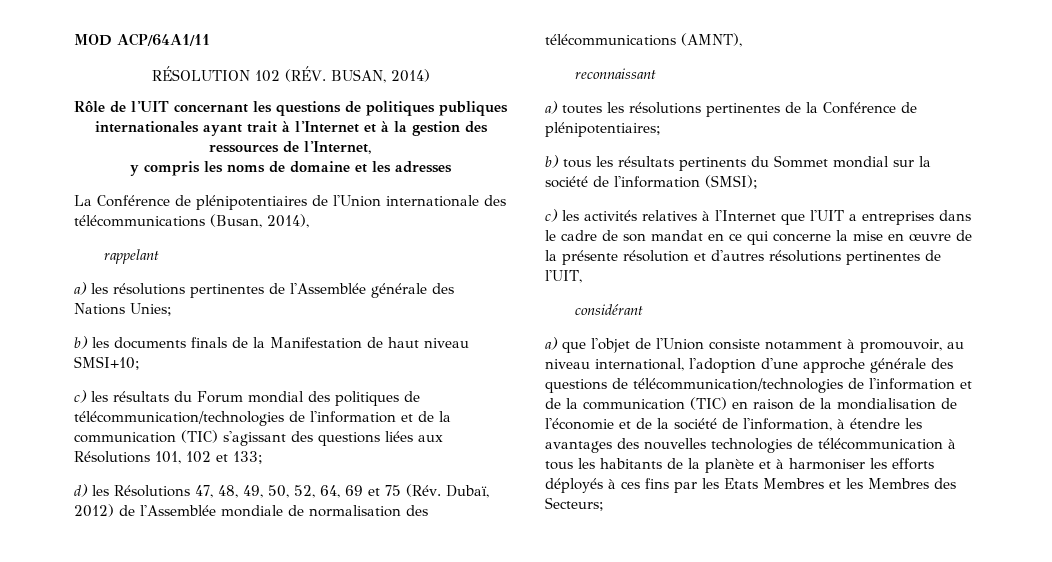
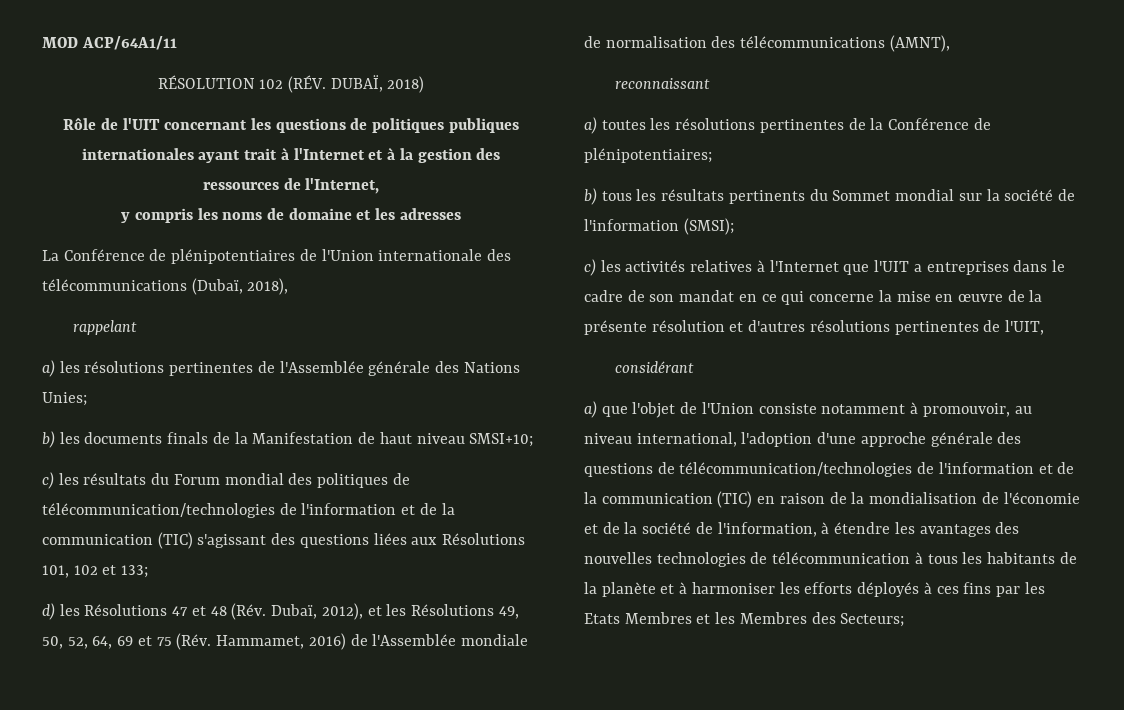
[330,69,430,83] BUSAN, 2014) -> [330,75,425,93] DUBAÏ, 2018)
[210,214,309,228] (Busan, 2014), -> [191,278,289,295] (Dubaï, 2018),
[195,485,238,498] 47, 48, -> [172,603,494,620] 47 et 48 (Rév. Dubaï, 2012), et les Résolutions
[445,485,489,498] [74,504,114,517] Dubaï, 2012) -> [216,633,346,650] Hammamet, 2016)

